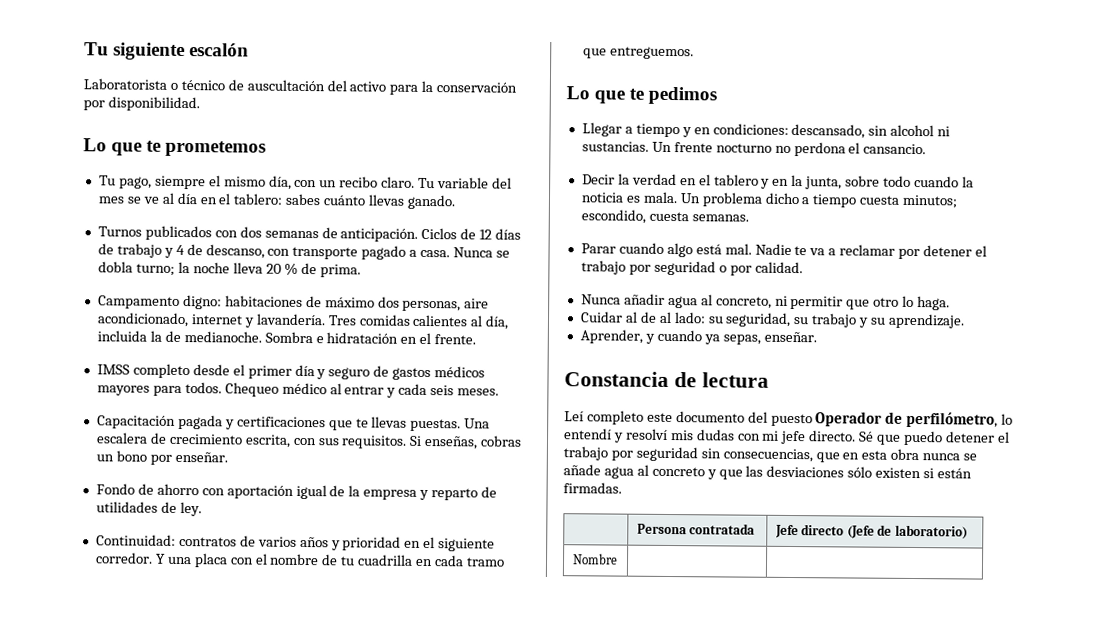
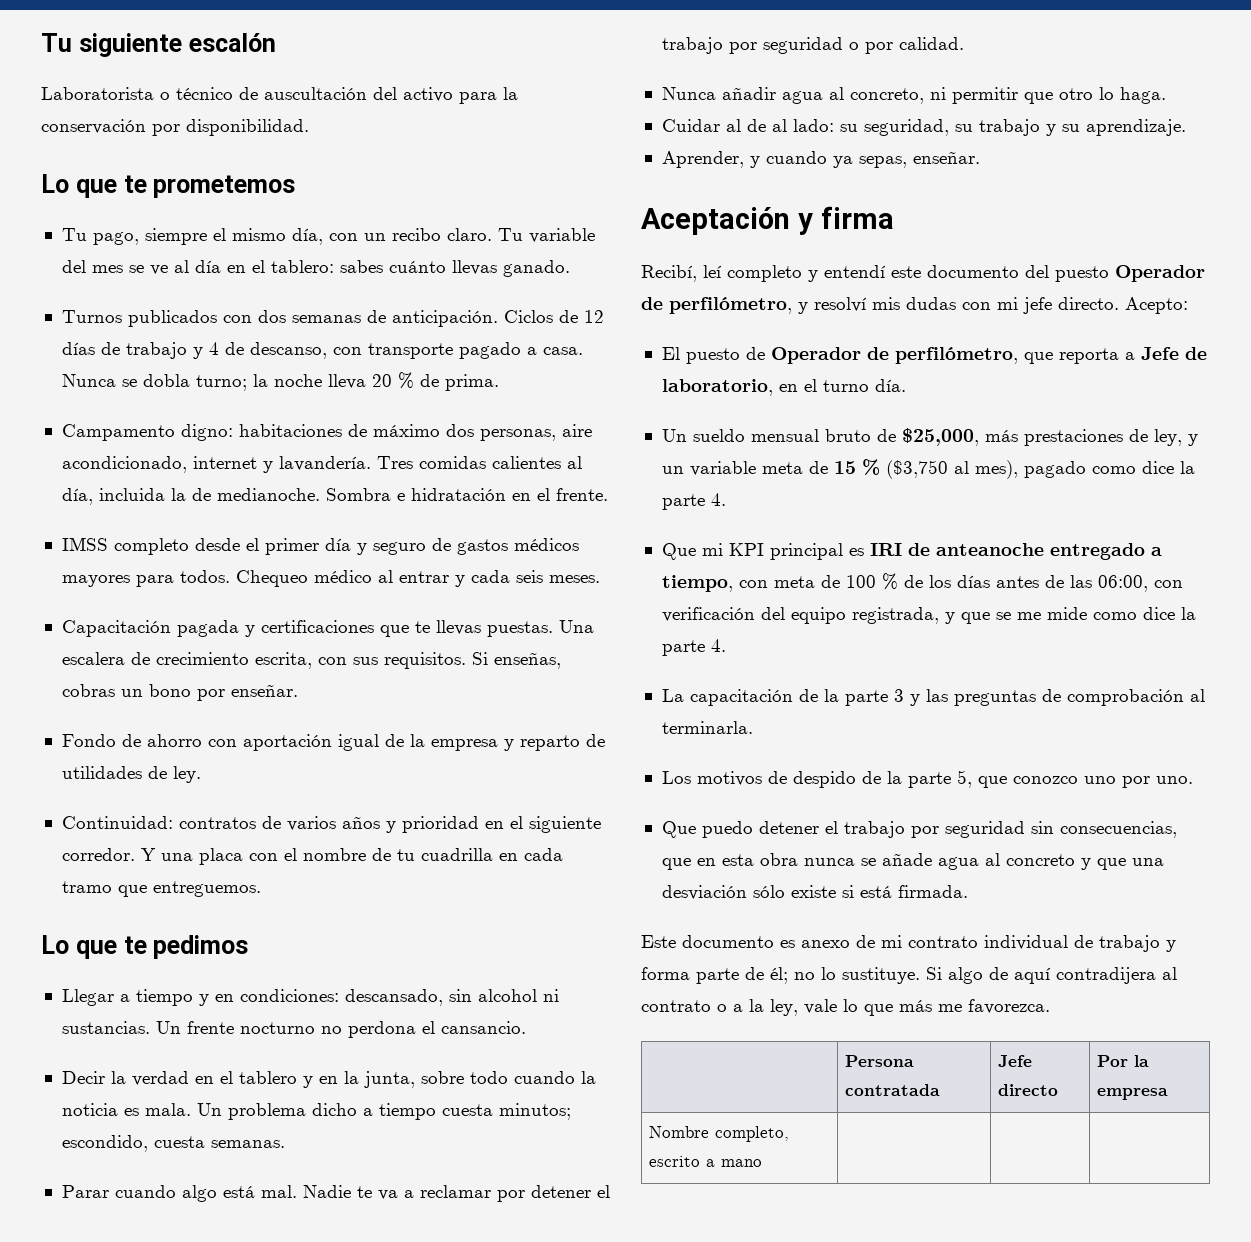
[564,371,769,388] [564,410,644,425] Constancia de lectura // Leí completo -> [641,206,894,235] [641,265,886,282] Aceptación y firma // Recibí, leí completo y entendí
[1001,413,1014,425] [564,428,612,440] lo entendí -> (792, 305) none
[859,431,902,445] Sé que -> [1125,297,1188,314] [661,347,1207,364] [661,379,906,396] [661,428,1198,446] [661,459,1195,479] [661,493,726,510] [661,543,1162,560] [661,573,1183,592] [661,607,1196,624] [661,639,726,656] [661,689,1205,706] [661,721,753,734] [661,770,1193,788] [661,821,696,838] Acepto: // El puesto de Operador de perfilómetro, que reporta a Jefe de laboratorio, en el turno día. // Un sueldo mensual bruto de $25,000, más prestaciones de ley, y un variable meta de 15 % ($3,750 al mes), pagado como dice la parte 4. // Que mi KPI principal es IRI de anteanoche entregado a tiempo, con meta de 100 % de los días antes de las 06:00, con verificación del equipo registrada, y que se me mide como dice la parte 4. // La capacitación de la parte 3 y las preguntas de comprobación al terminarla. // Los motivos de despido de la parte 5, que conozco uno por uno. // Que
[745,465,973,479] [563,482,622,494] [636,523,756,535] [774,524,968,540] [571,553,618,565] las desviaciones sólo existen si están firmadas. // | Persona contratada | Jefe directo (Jefe de laboratorio) // Nombre -> [1131,858,1164,866] [661,885,968,900] [641,935,1176,952] [641,967,1177,984] [641,999,1050,1016] [844,1055,914,1067] [844,1084,940,1096] [997,1055,1032,1067] [997,1084,1058,1096] [1096,1055,1149,1067] [1096,1088,1168,1100] [648,1126,789,1142] [648,1156,762,1167] una desviación sólo existe si está firmada. // Este documento es anexo de mi contrato individual de trabajo y forma parte de él; no lo sustituye. Si algo de aquí contradijera al contrato o a la ley, vale lo que más me favorezca. // | Persona contratada | Jefe directo | Por la empresa // Nombre completo, escrito a mano |

